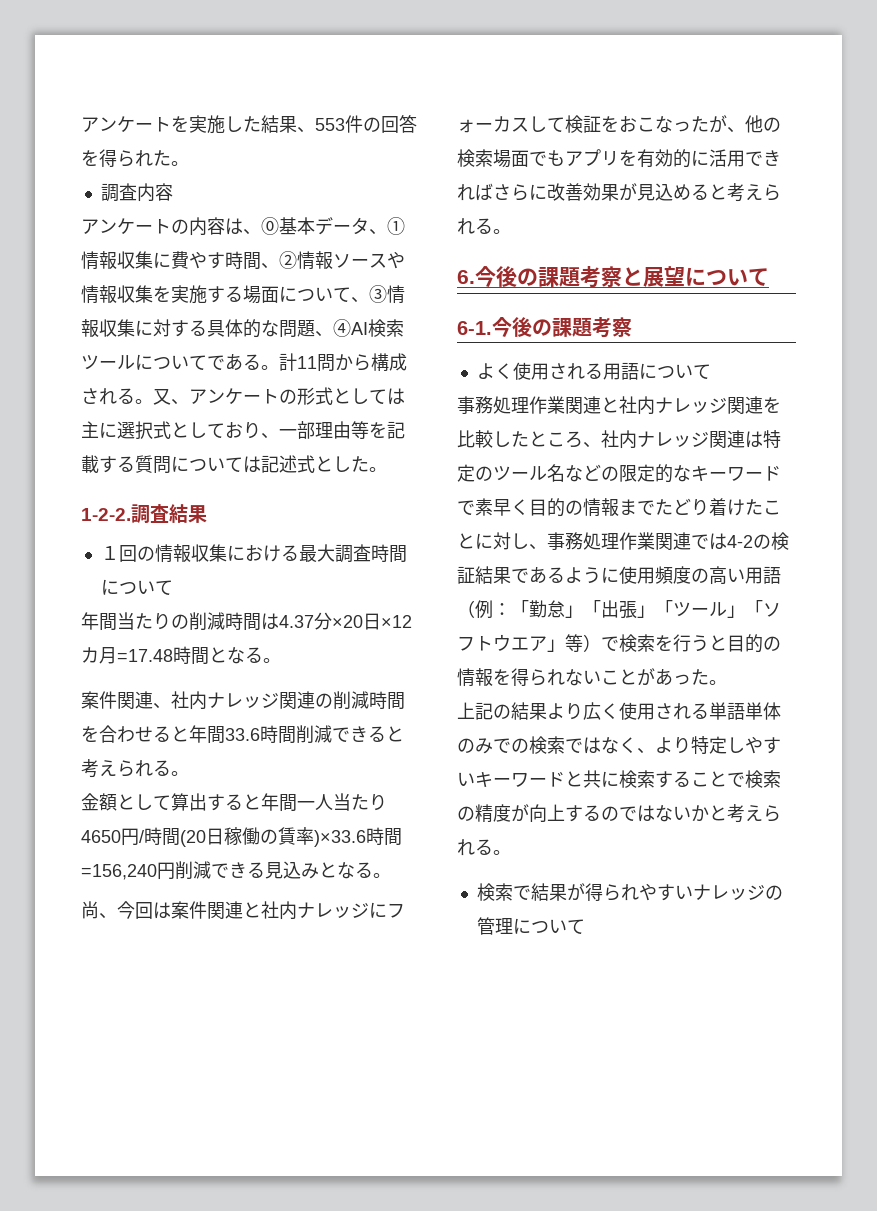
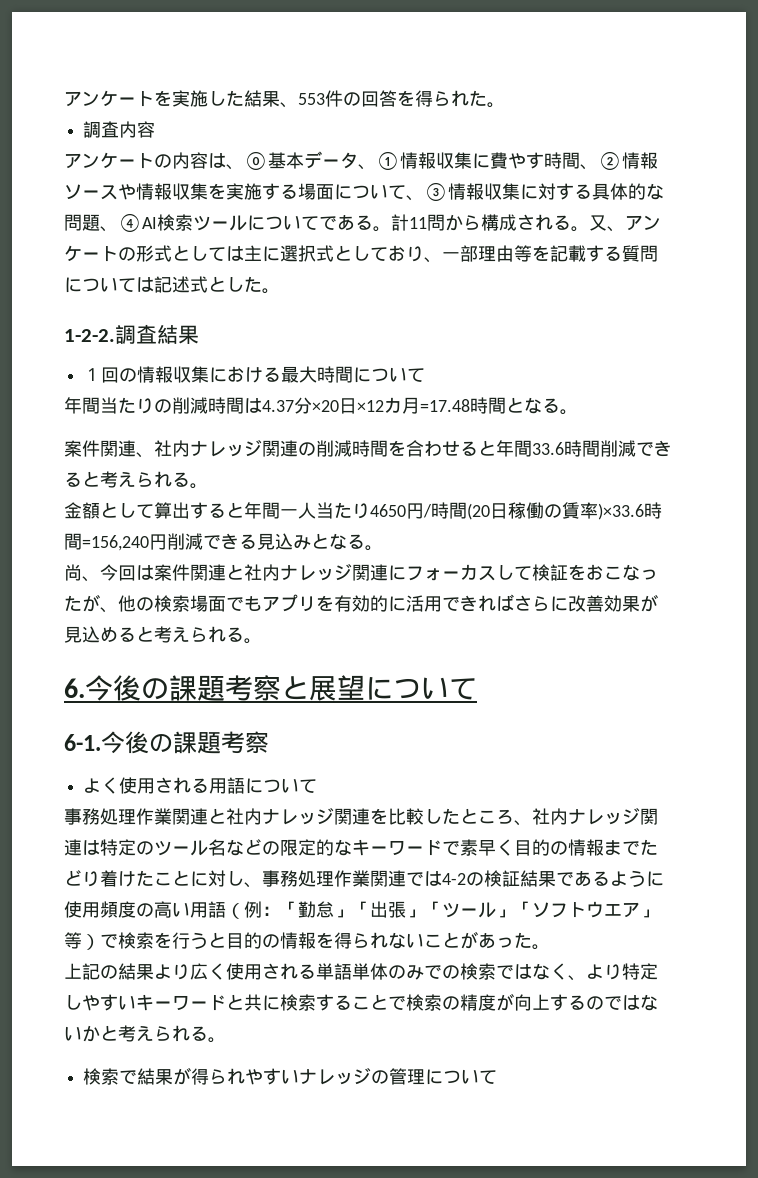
[334,544,371,563] 調査 -> (318, 374) none
(369, 910) none -> [352,564,388,581] 関連

